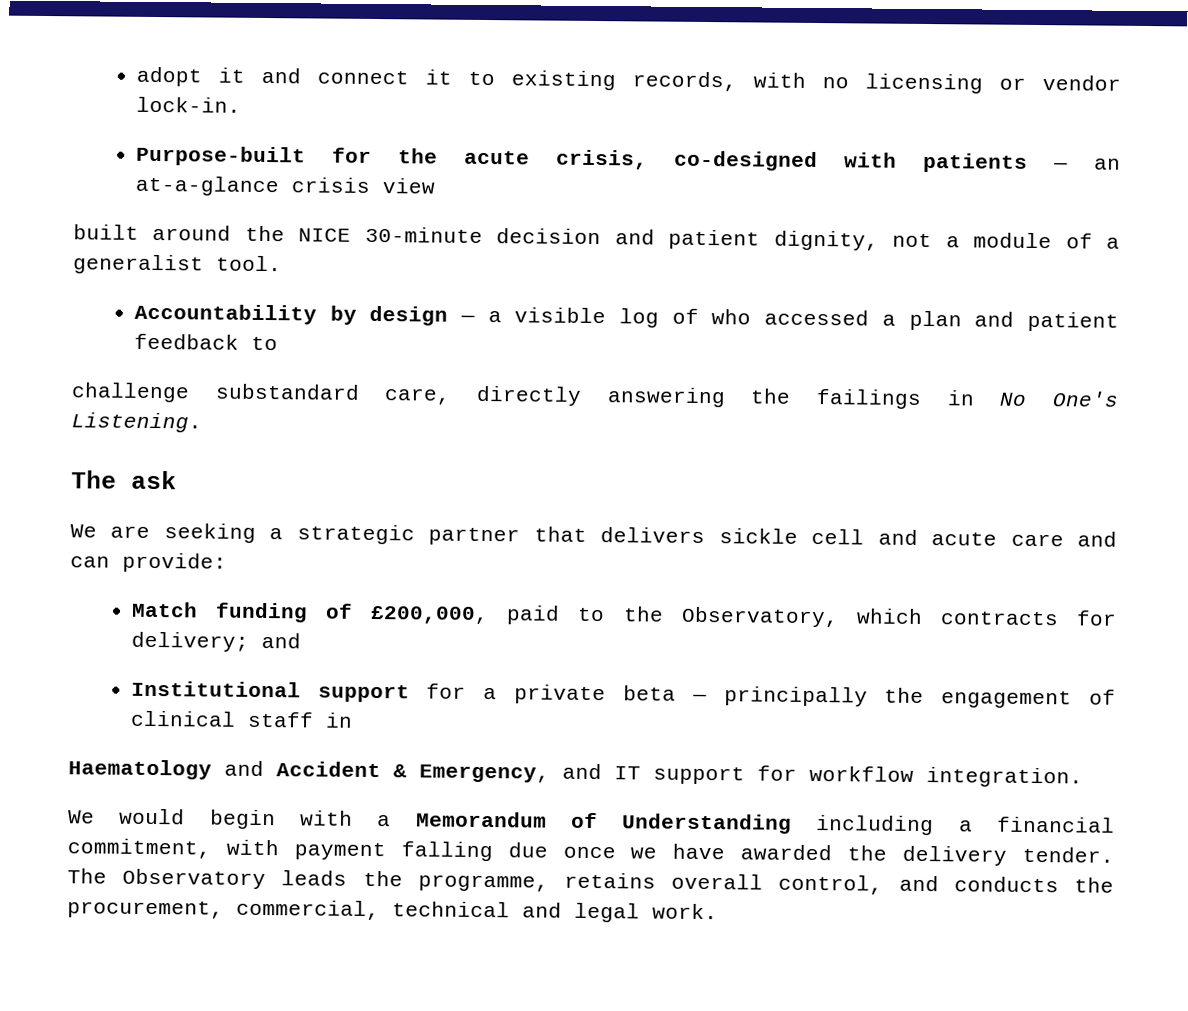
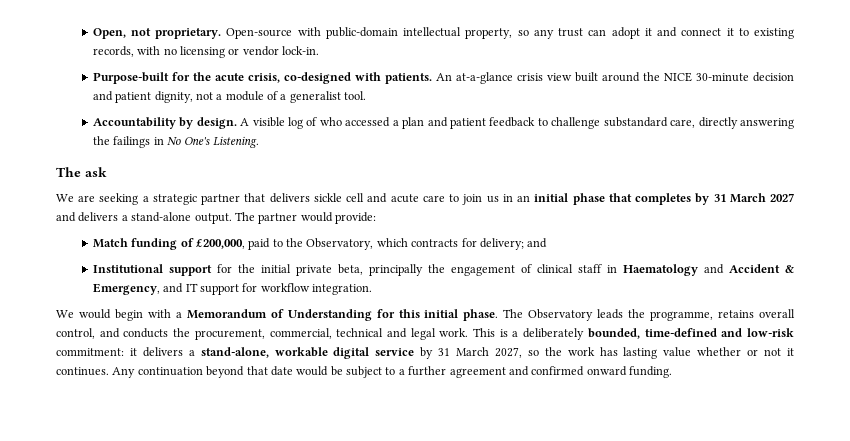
(135, 76) none -> [92,27,607,39] Open, not proprietary. Open-source with public-domain intellectual property, so any trust can
[922,152,1121,173] patients — an -> [384,73,452,84] patients. An
(435, 186) // -> (572, 77) none
[369,305,502,326] design — a -> [196,117,250,129] design. A
(278, 343) // -> (548, 122) none
[1077,531,1117,547] [70,556,110,568] and can -> [449,193,795,205] [56,212,333,224] to join us in an initial phase that completes by 31 March 2027 and delivers a stand-alone output. The partner would
[483,684,707,705] a private beta — -> [237,264,363,276] the initial private beta,
(353, 720) // -> (617, 269) none
[816,815,1115,836] [67,838,1114,866] including a financial commitment, with payment falling due once we have awarded the delivery tender. -> [376,309,499,321] for this initial phase.
(718, 911) none -> [473,328,794,340] [56,347,795,359] [56,366,672,378] This is a deliberately bounded, time-defined and low-risk commitment: it delivers a stand-alone, workable digital service by 31 March 2027, so the work has lasting value whether or not it continues. Any continuation beyond that date would be subject to a further agreement and confirmed onward funding.

